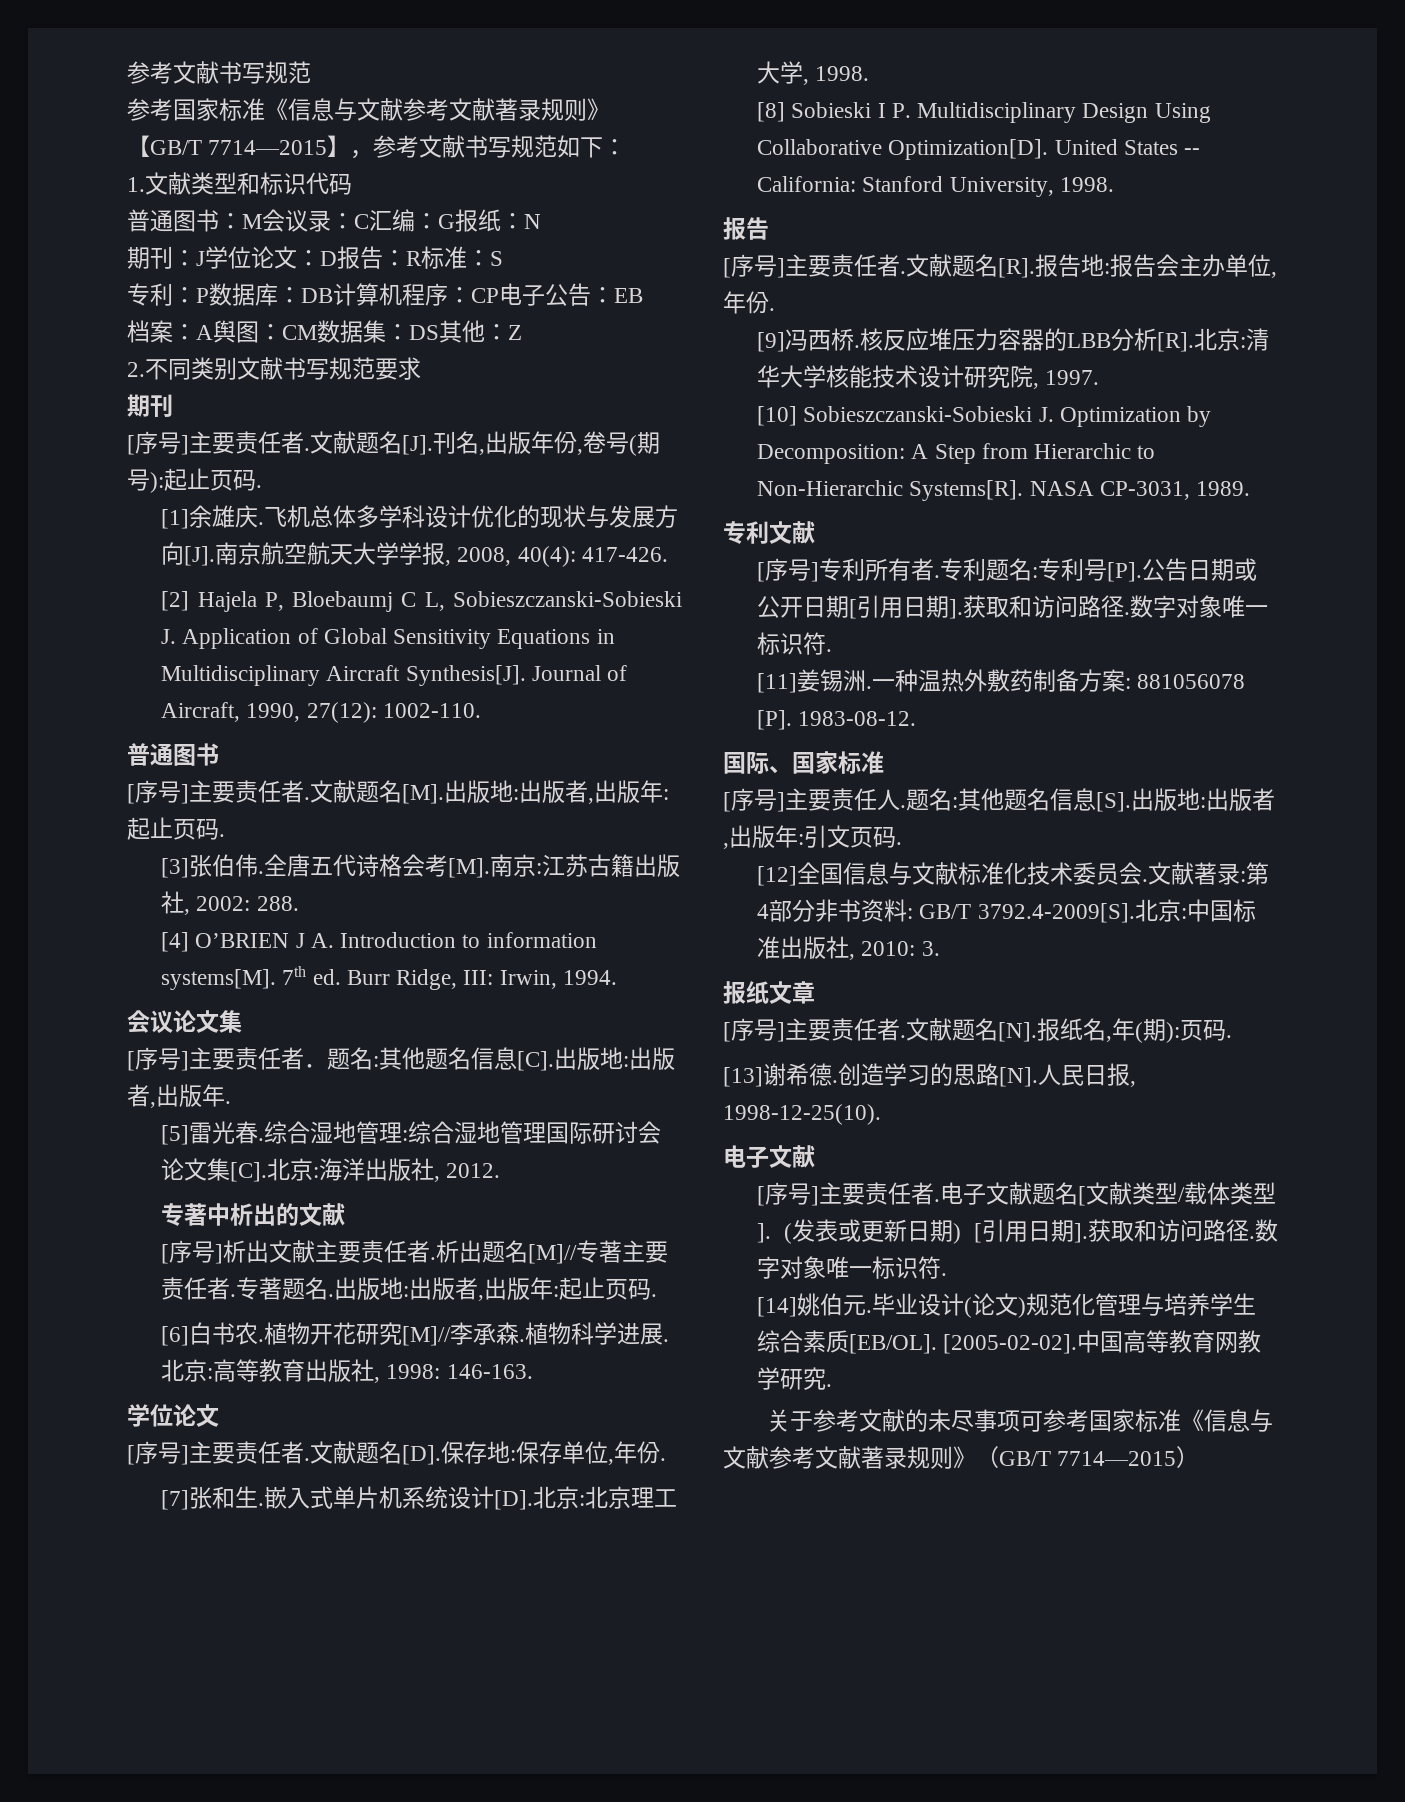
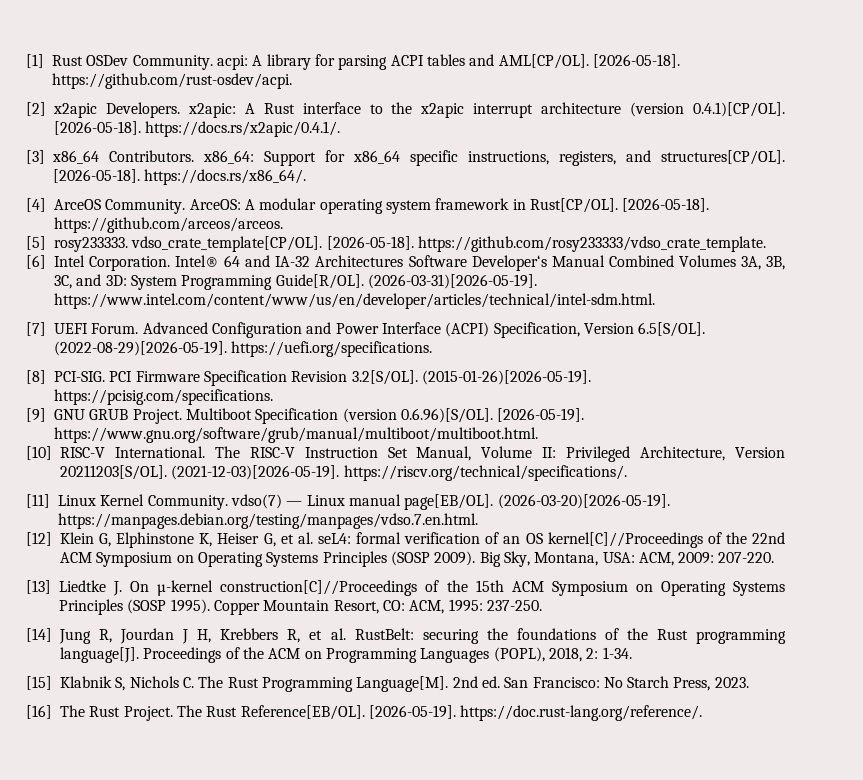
[127,61,311,84] [127,98,610,121] [127,135,627,159] [127,172,352,195] [127,209,541,232] [127,246,503,269] [127,283,643,306] [127,320,522,343] [127,357,421,380] [127,394,173,417] [127,431,660,456] [127,468,262,493] [161,505,679,529] [161,542,668,567] [161,591,682,612] [161,628,615,649] [161,665,628,686] [161,702,481,723] [127,743,219,766] [127,780,669,804] [127,817,225,840] [161,854,681,878] [161,891,299,915] [161,932,597,952] [161,966,617,990] [127,1010,242,1034] [127,1047,675,1071] [127,1084,231,1108] [161,1121,662,1145] [161,1158,501,1182] [161,1203,346,1226] [161,1240,669,1264] [161,1277,658,1301] [161,1322,670,1346] [161,1359,533,1383] [127,1404,219,1427] [127,1441,666,1465] [161,1486,678,1510] [757,61,870,85] [757,102,1211,123] [757,139,1201,160] [757,176,1114,197] [723,217,769,240] [723,254,1277,278] [723,291,775,314] [757,328,1270,352] [757,365,1100,389] [757,406,1212,427] [757,443,1156,464] [757,480,1251,501] [723,521,815,544] [757,558,1258,582] [757,595,1269,619] [757,632,833,655] [757,669,1246,693] [757,710,917,730] [723,751,884,774] [723,788,1275,812] [723,825,902,849] [757,862,1270,886] [757,899,1256,923] [757,936,940,960] [723,981,815,1004] [723,1018,1232,1043] [723,1063,1136,1087] [723,1104,881,1125] [723,1145,815,1168] [757,1182,1277,1206] [757,1219,1278,1244] [757,1256,948,1279] [757,1293,1257,1318] [757,1330,1262,1354] [757,1367,833,1390] [767,1409,1274,1432] [723,1446,1200,1469] 参考文献书写规范 // 参考国家标准《信息与文献参考文献著录规则》【GB/T 7714—2015】，参考文献书写规范如下： // 1.文献类型和标识代码 // 普通图书：M会议录：C汇编：G报纸：N // 期刊：J学位论文：D报告：R标准：S // 专利：P数据库：DB计算机程序：CP电子公告：EB // 档案：A舆图：CM数据集：DS其他：Z // 2.不同类别文献书写规范要求 // 期刊 // [序号]主要责任者.文献题名[J].刊名,出版年份,卷号(期号):起止页码. // [1]余雄庆.飞机总体多学科设计优化的现状与发展方向[J].南京航空航天大学学报, 2008, 40(4): 417-426. // [2] Hajela P, Bloebaumj C L, Sobieszczanski-Sobieski J. Application of Global Sensitivity Equations in Multidisciplinary Aircraft Synthesis[J]. Journal of Aircraft, 1990, 27(12): 1002-110. // 普通图书 // [序号]主要责任者.文献题名[M].出版地:出版者,出版年:起止页码. // [3]张伯伟.全唐五代诗格会考[M].南京:江苏古籍出版社, 2002: 288. // [4] O’BRIEN J A. Introduction to information systems[M]. 7th ed. Burr Ridge, III: Irwin, 1994. // 会议论文集 // [序号]主要责任者．题名:其他题名信息[C].出版地:出版者,出版年. // [5]雷光春.综合湿地管理:综合湿地管理国际研讨会论文集[C].北京:海洋出版社, 2012. // 专著中析出的文献 // [序号]析出文献主要责任者.析出题名[M]//专著主要责任者.专著题名.出版地:出版者,出版年:起止页码. // [6]白书农.植物开花研究[M]//李承森.植物科学进展.北京:高等教育出版社, 1998: 146-163. // 学位论文 // [序号]主要责任者.文献题名[D].保存地:保存单位,年份. // [7]张和生.嵌入式单片机系统设计[D].北京:北京理工大学, 1998. // [8] Sobieski I P. Multidisciplinary Design Using Collaborative Optimization[D]. United States -- California: Stanford University, 1998. // 报告 // [序号]主要责任者.文献题名[R].报告地:报告会主办单位,年份. // [9]冯西桥.核反应堆压力容器的LBB分析[R].北京:清华大学核能技术设计研究院, 1997. // [10] Sobieszczanski-Sobieski J. Optimization by Decomposition: A Step from Hierarchic to Non-Hierarchic Systems[R]. NASA CP-3031, 1989. // 专利文献 // [序号]专利所有者.专利题名:专利号[P].公告日期或公开日期[引用日期].获取和访问路径.数字对象唯一标识符. // [11]姜锡洲.一种温热外敷药制备方案: 881056078 [P]. 1983-08-12. // 国际、国家标准 // [序号]主要责任人.题名:其他题名信息[S].出版地:出版者,出版年:引文页码. // [12]全国信息与文献标准化技术委员会.文献著录:第4部分非书资料: GB/T 3792.4-2009[S].北京:中国标准出版社, 2010: 3. // 报纸文章 // [序号]主要责任者.文献题名[N].报纸名,年(期):页码. // [13]谢希德.创造学习的思路[N].人民日报, 1998-12-25(10). // 电子文献 // [序号]主要责任者.电子文献题名[文献类型/载体类型]. (发表或更新日期) [引用日期].获取和访问路径.数字对象唯一标识符. // [14]姚伯元.毕业设计(论文)规范化管理与培养学生综合素质[EB/OL]. [2005-02-02].中国高等教育网教学研究. // 关于参考文献的未尽事项可参考国家标准《信息与文献参考文献著录规则》（GB/T 7714—2015） -> [26,54,680,70] [52,73,292,89] [26,102,785,118] [54,121,341,137] [26,150,785,166] [53,169,307,185] [26,198,710,214] [54,217,283,233] [26,236,766,252] [26,255,786,271] [54,274,537,290] [54,293,655,309] [26,322,706,338] [54,341,433,357] [26,370,591,386] [54,389,273,405] [26,408,585,424] [54,427,538,443] [26,446,785,462] [60,465,627,481] [26,494,670,510] [58,513,478,529] [26,532,786,548] [60,551,775,567] [26,580,786,596] [59,599,542,615] [26,628,786,644] [60,647,632,663] [26,676,749,692] [26,705,703,721] [1] Rust OSDev Community. acpi: A library for parsing ACPI tables and AML[CP/OL]. [2026-05-18]. https://github.com/rust-osdev/acpi. // [2] x2apic Developers. x2apic: A Rust interface to the x2apic interrupt architecture (version 0.4.1)[CP/OL]. [2026-05-18]. https://docs.rs/x2apic/0.4.1/. // [3] x86_64 Contributors. x86_64: Support for x86_64 specific instructions, registers, and structures[CP/OL]. [2026-05-18]. https://docs.rs/x86_64/. // [4] ArceOS Community. ArceOS: A modular operating system framework in Rust[CP/OL]. [2026-05-18]. https://github.com/arceos/arceos. // [5] rosy233333. vdso_crate_template[CP/OL]. [2026-05-18]. https://github.com/rosy233333/vdso_crate_template. // [6] Intel Corporation. Intel® 64 and IA-32 Architectures Software Developer‘s Manual Combined Volumes 3A, 3B, 3C, and 3D: System Programming Guide[R/OL]. (2026-03-31)[2026-05-19]. https://www.intel.com/content/www/us/en/developer/articles/technical/intel-sdm.html. // [7] UEFI Forum. Advanced Configuration and Power Interface (ACPI) Specification, Version 6.5[S/OL]. (2022-08-29)[2026-05-19]. https://uefi.org/specifications. // [8] PCI-SIG. PCI Firmware Specification Revision 3.2[S/OL]. (2015-01-26)[2026-05-19]. https://pcisig.com/specifications. // [9] GNU GRUB Project. Multiboot Specification (version 0.6.96)[S/OL]. [2026-05-19]. https://www.gnu.org/software/grub/manual/multiboot/multiboot.html. // [10] RISC-V International. The RISC-V Instruction Set Manual, Volume II: Privileged Architecture, Version 20211203[S/OL]. (2021-12-03)[2026-05-19]. https://riscv.org/technical/specifications/. // [11] Linux Kernel Community. vdso(7) — Linux manual page[EB/OL]. (2026-03-20)[2026-05-19]. https://manpages.debian.org/testing/manpages/vdso.7.en.html. // [12] Klein G, Elphinstone K, Heiser G, et al. seL4: formal verification of an OS kernel[C]//Proceedings of the 22nd ACM Symposium on Operating Systems Principles (SOSP 2009). Big Sky, Montana, USA: ACM, 2009: 207-220. // [13] Liedtke J. On µ-kernel construction[C]//Proceedings of the 15th ACM Symposium on Operating Systems Principles (SOSP 1995). Copper Mountain Resort, CO: ACM, 1995: 237-250. // [14] Jung R, Jourdan J H, Krebbers R, et al. RustBelt: securing the foundations of the Rust programming language[J]. Proceedings of the ACM on Programming Languages (POPL), 2018, 2: 1-34. // [15] Klabnik S, Nichols C. The Rust Programming Language[M]. 2nd ed. San Francisco: No Starch Press, 2023. // [16] The Rust Project. The Rust Reference[EB/OL]. [2026-05-19]. https://doc.rust-lang.org/reference/.

